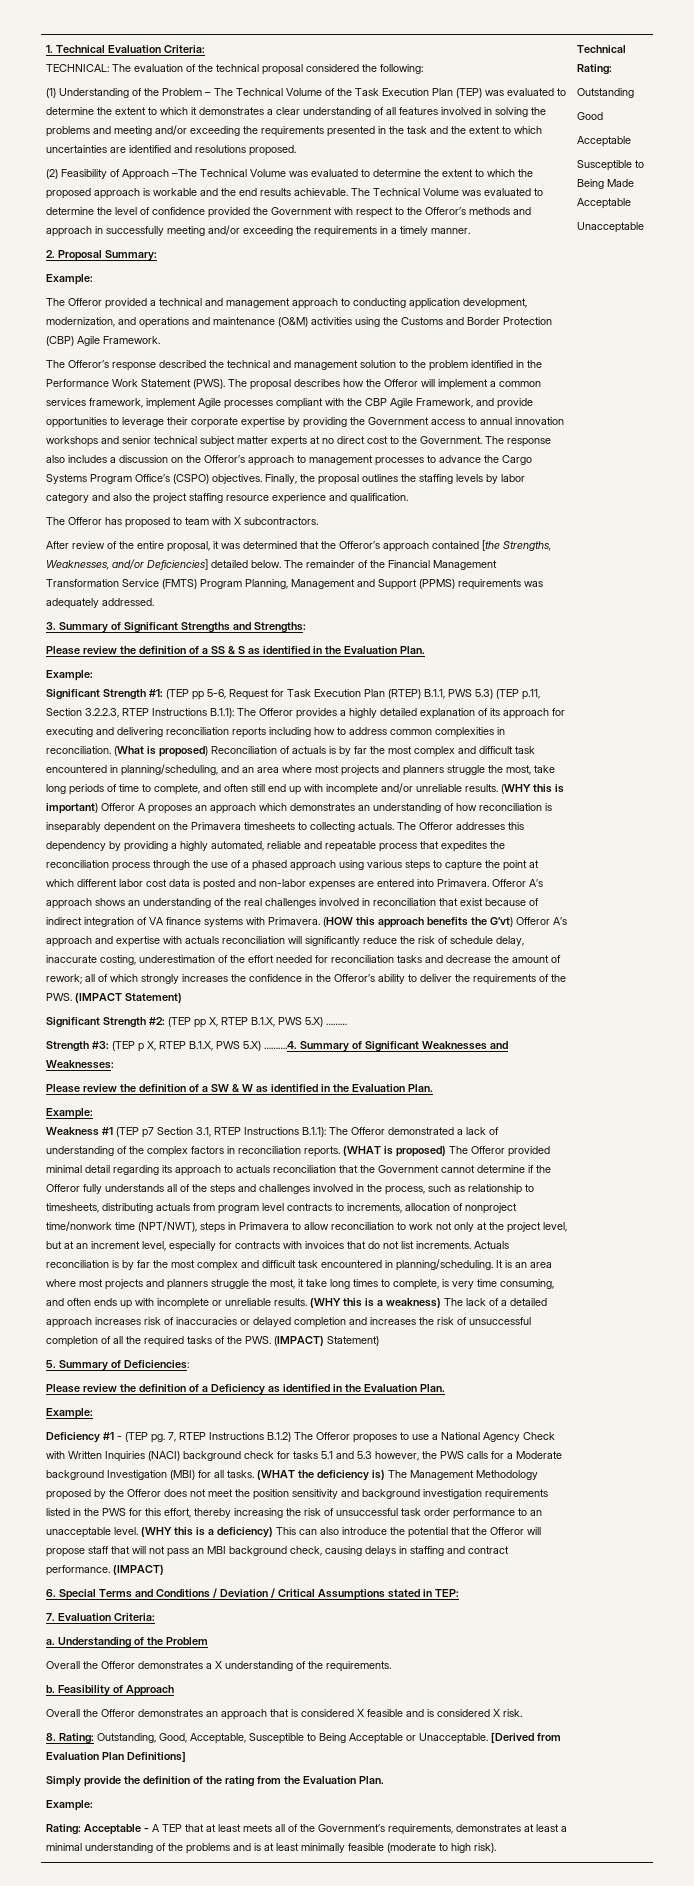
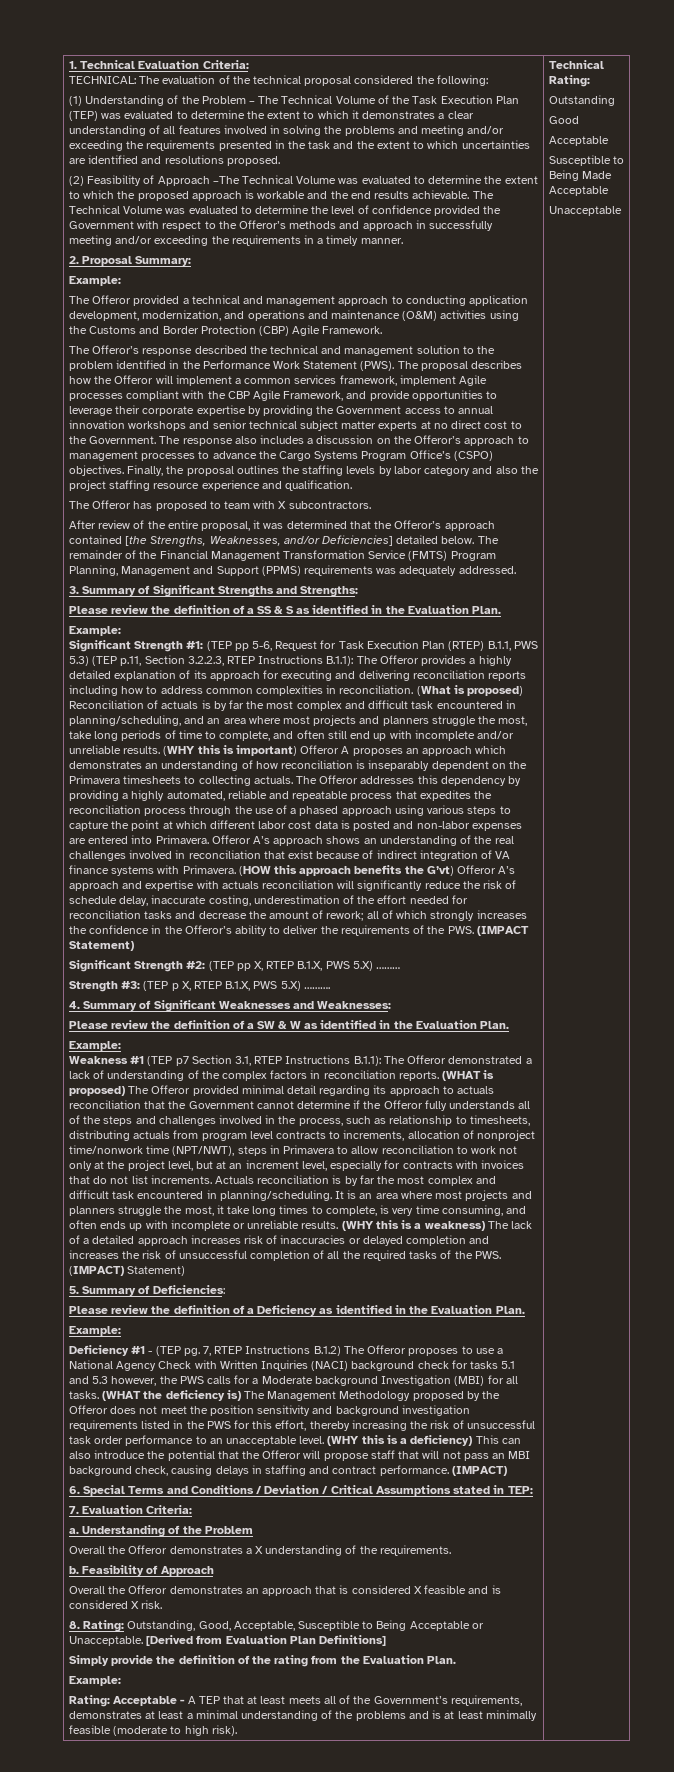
[263,1041,297,1049] ……….4. -> [303,987,330,989] [68,1001,80,1009] ………. // 4.

